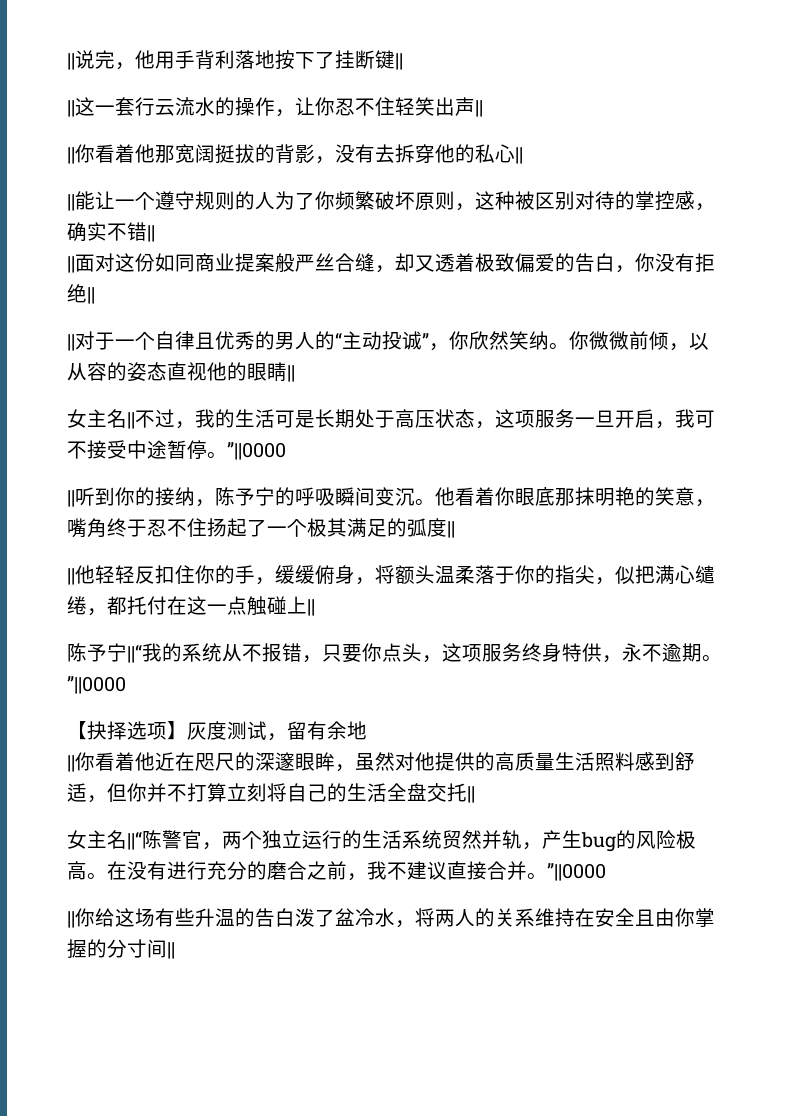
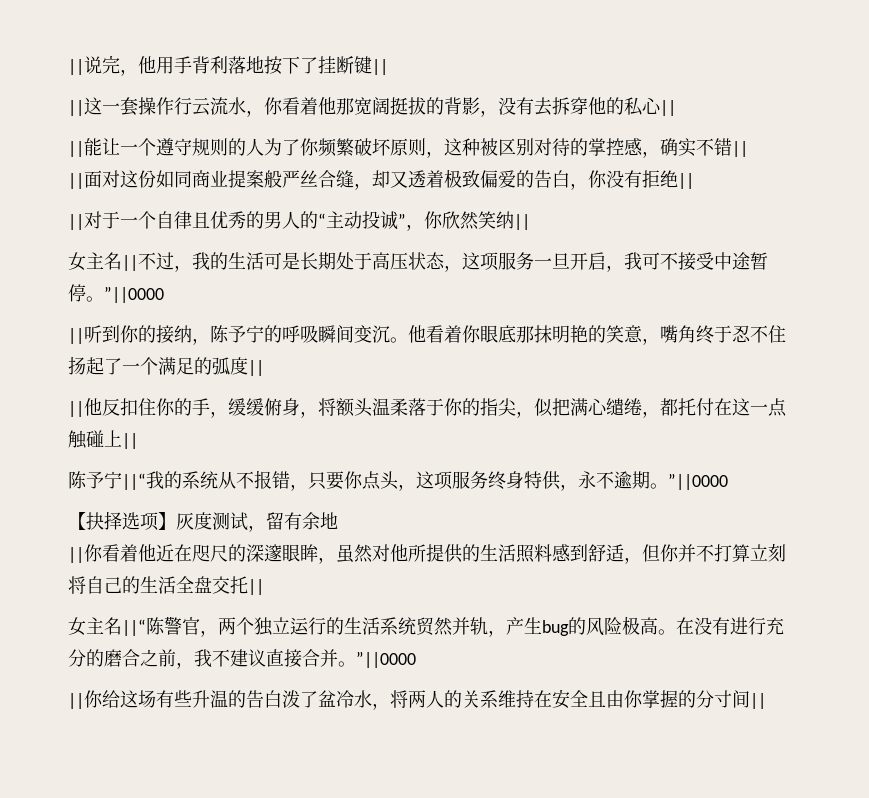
(135, 106) none -> [138,97,174,115] 操作
[215,97,483,117] [67,147,75,164] 的操作，让你忍不住轻笑出声|| // || -> [246,110,264,117] ，
[549,331,709,351] [67,362,287,381] 。你微微前倾，以从容的姿态直视他的眼睛 -> (514, 220) none
[307,518,347,537] 极其 -> (158, 366) none
[95,565,135,584] 轻轻 -> (102, 407) none
[435,752,555,771] 提供的高质量 -> [408,544,480,563] 所提供的

